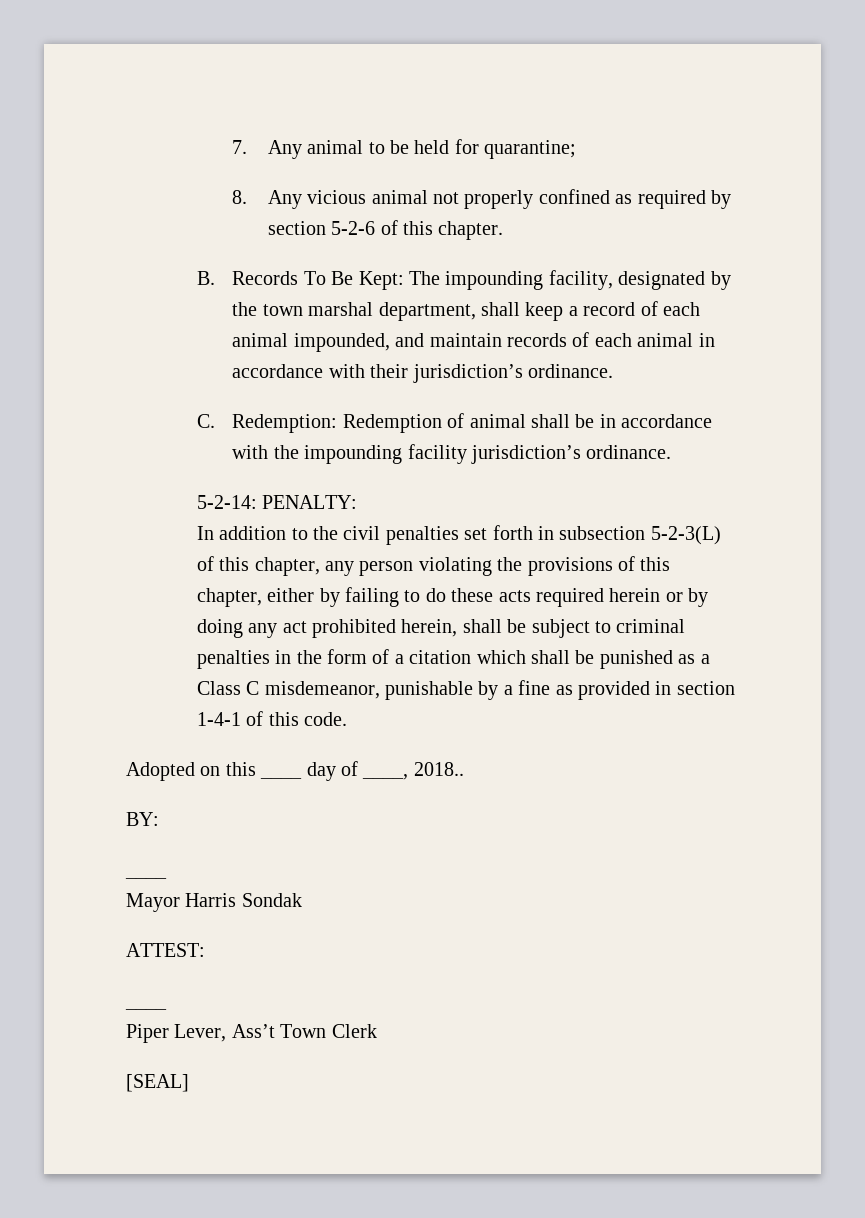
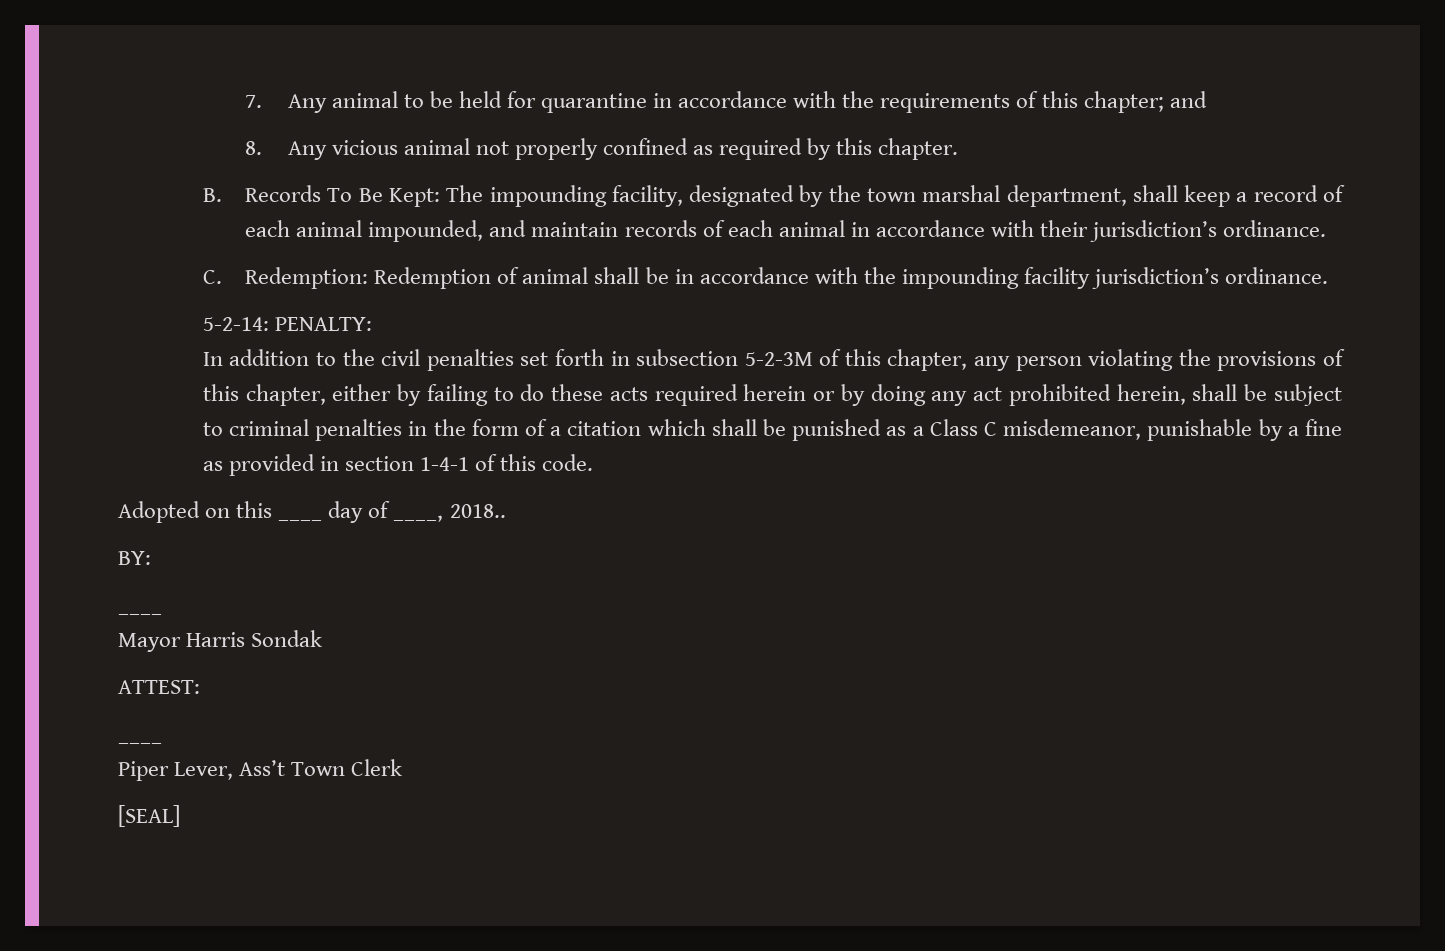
[484,140,577,159] quarantine; -> [540,91,1207,113] quarantine in accordance with the requirements of this chapter; and
[267,220,398,235] section 5-2-6 of -> (832, 149) none
[650,526,721,545] 5-2-3(L) -> [744,352,813,366] 5-2-3M

